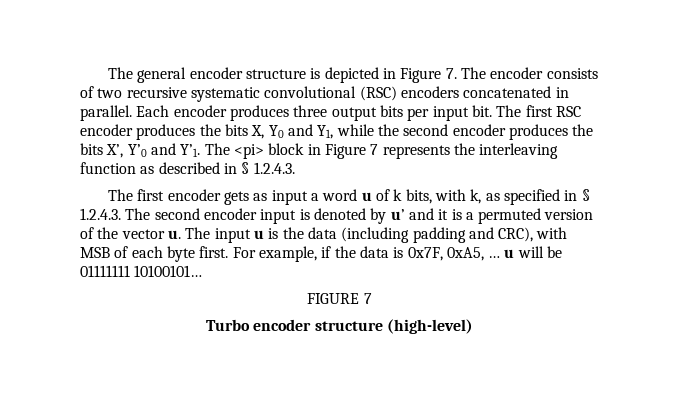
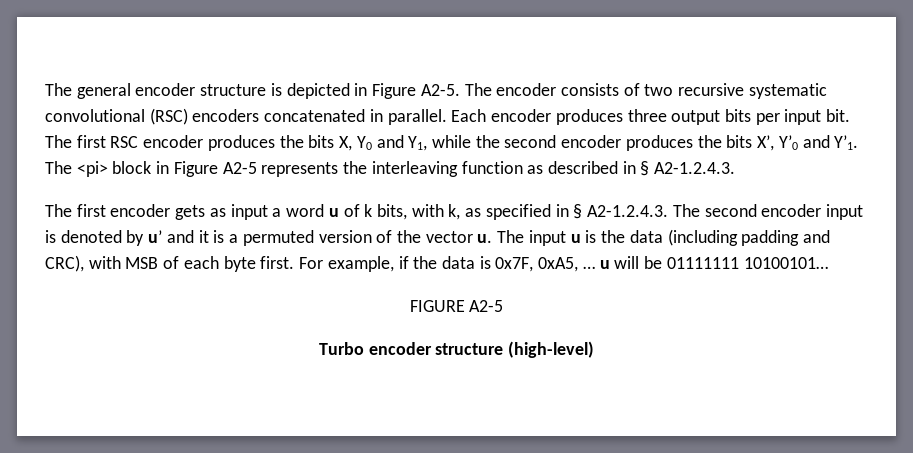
[445,68,457,79] 7. -> [420,84,460,96] A2-5.
[370,144,379,155] 7 -> [222,162,257,174] A2-5
[253,162,295,174] 1.2.4.3. -> [654,162,736,174] A2-1.2.4.3.
[80,208,121,220] 1.2.4.3. -> [587,205,669,217] A2-1.2.4.3.
[363,293,372,304] 7 -> [469,300,504,312] A2-5

